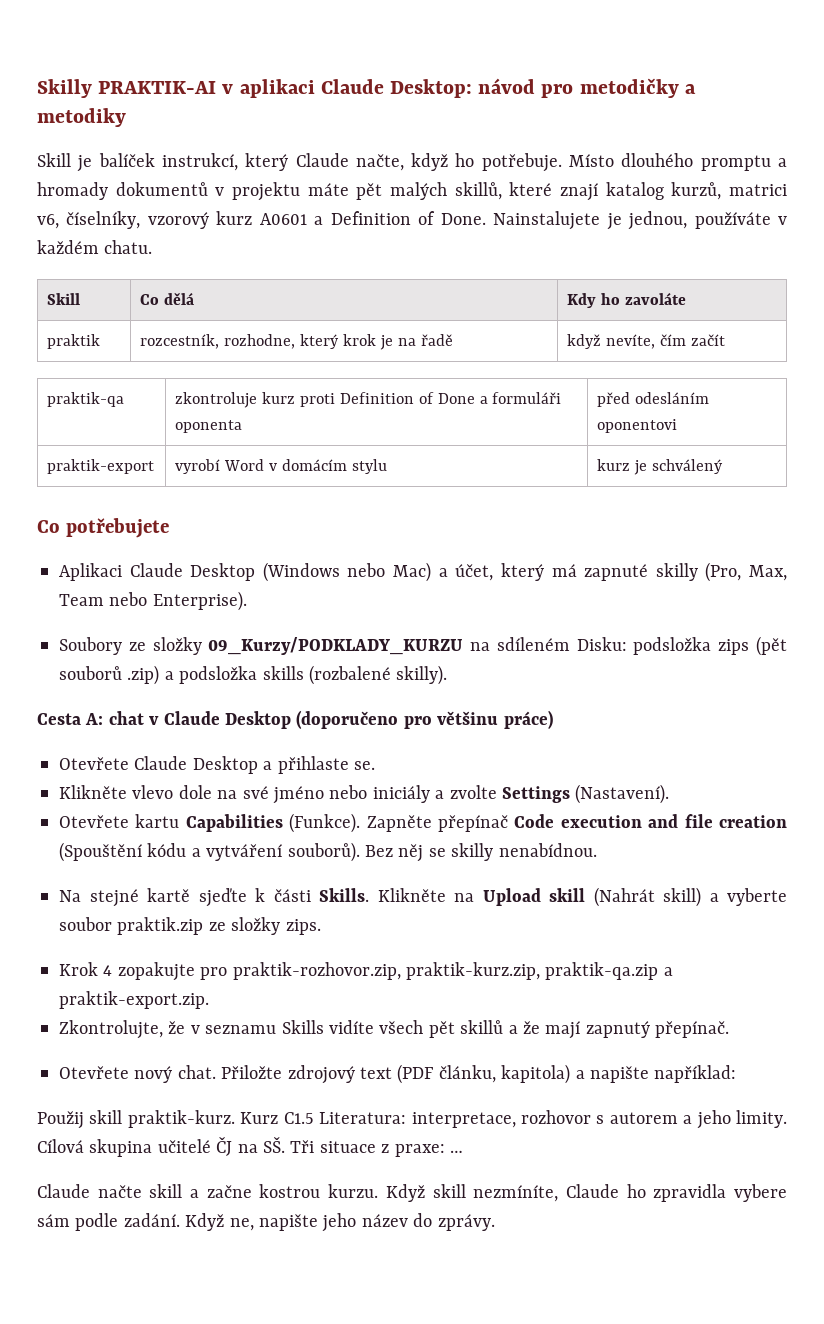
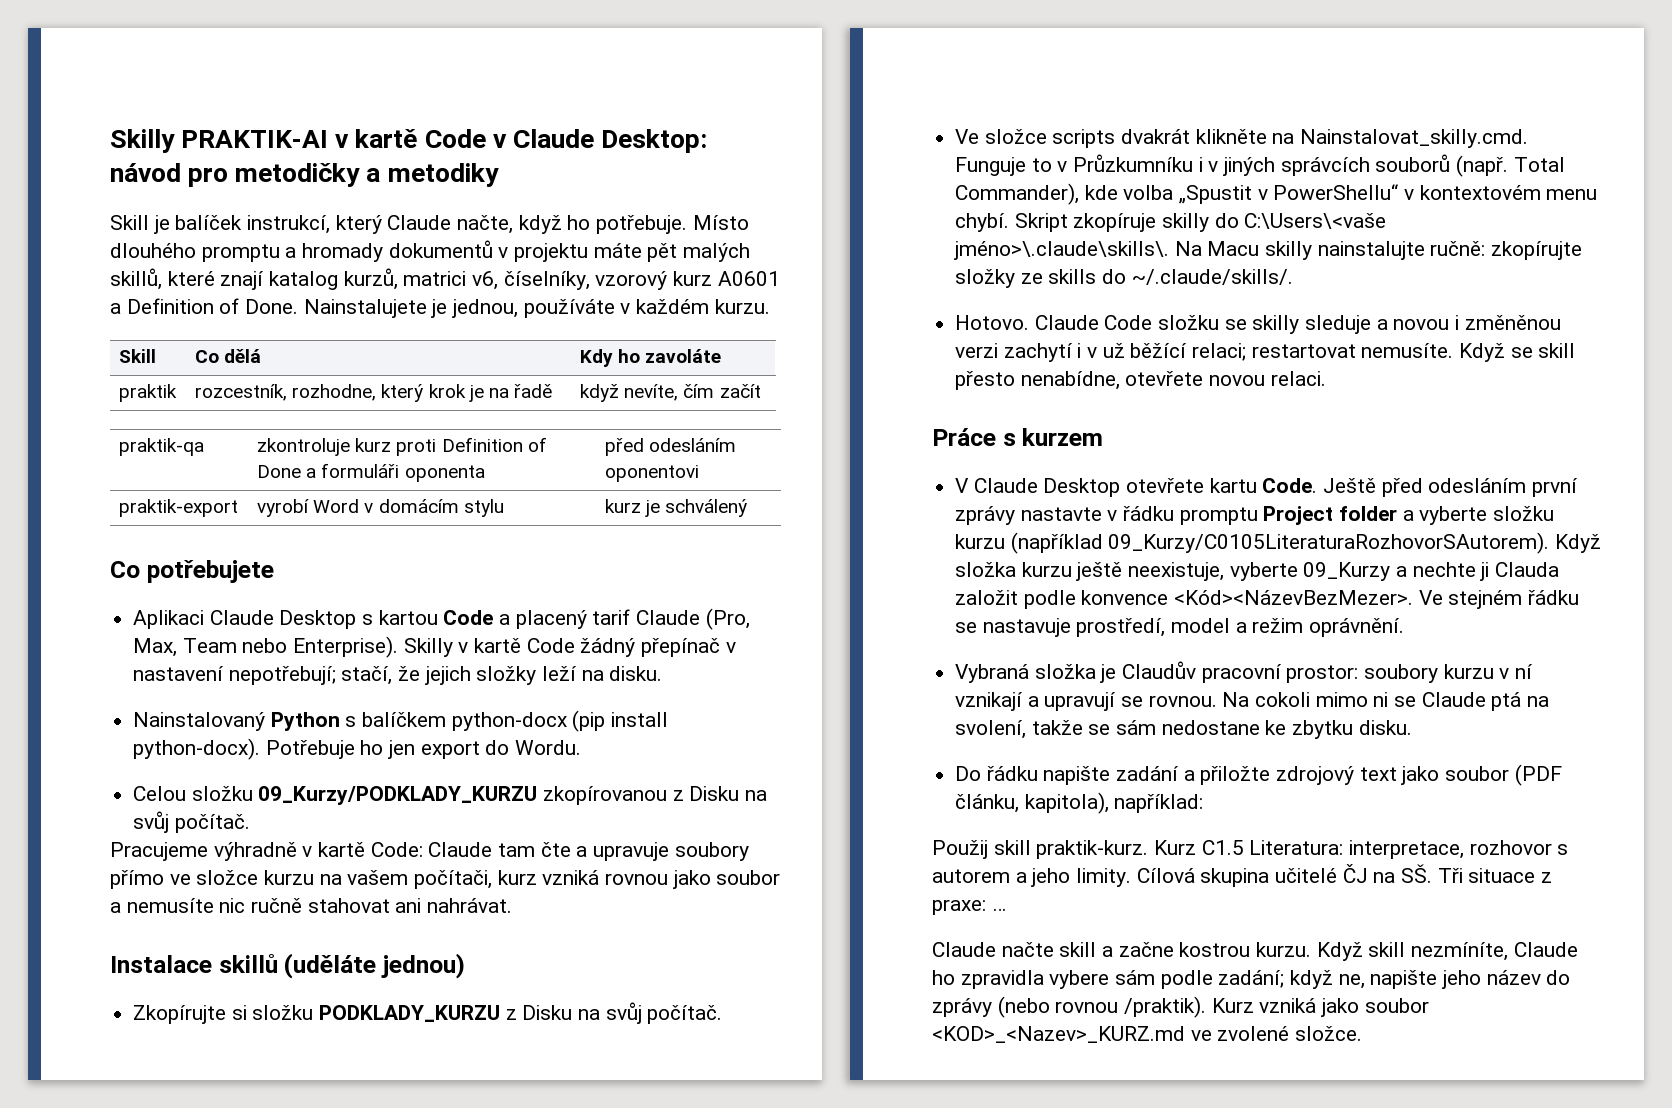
[239,79,315,98] aplikaci -> [355,129,507,148] kartě Code v
[104,240,153,254] chatu. -> [714,299,770,314] kurzu.
[262,562,698,582] (Windows nebo Mac) a účet, který má zapnuté skilly -> [362,609,701,629] s kartou Code a placený tarif Claude
[59,636,788,656] [59,665,448,685] [37,710,553,729] [59,756,375,774] [59,784,670,804] [59,813,787,833] [59,842,597,862] [59,887,787,907] [59,917,321,935] [59,962,673,981] [59,991,209,1009] [59,1020,730,1039] [59,1064,649,1084] // Soubory ze složky 09_Kurzy/PODKLADY_KURZU na sdíleném Disku: podsložka zips (pět souborů .zip) a podsložka skills (rozbalené skilly). // Cesta A: chat v Claude Desktop (doporučeno pro většinu práce) // Otevřete Claude Desktop a přihlaste se. // Klikněte vlevo dole na své jméno nebo iniciály a zvolte Settings (Nastavení). // Otevřete kartu Capabilities (Funkce). Zapněte přepínač Code execution and file creation (Spouštění kódu a vytváření souborů). Bez něj se skilly nenabídnou. // Na stejné kartě sjeďte k části Skills. Klikněte na Upload skill (Nahrát skill) a vyberte soubor praktik.zip ze složky zips. // Krok 4 zopakujte pro praktik-rozhovor.zip, praktik-kurz.zip, praktik-qa.zip a praktik-export.zip. // Zkontrolujte, že v seznamu Skills vidíte všech pět skillů a že mají zapnutý přepínač. // Otevřete nový chat. Přiložte zdrojový text (PDF článku, kapitola) a napište -> [403,638,736,657] [133,666,663,685] [133,710,669,732] [133,738,582,760] [133,786,768,805] [133,811,250,833] [110,842,749,861] [110,870,781,889] [110,898,513,913] [110,953,465,979] [133,1002,723,1024] [955,129,1529,148] [955,154,1565,177] [955,183,1598,205] [955,213,1387,232] [954,241,1583,260] [955,269,1293,288] [955,315,1561,334] [955,343,1576,362] [955,371,1326,390] [932,428,1104,446] [955,478,1579,497] [955,506,1555,525] [955,532,1602,554] [955,562,1560,581] [955,590,1580,609] [955,618,1405,637] [955,661,1534,683] [955,692,1550,711] [955,720,1412,739] [955,764,1562,786] [955,792,1109,814] Skilly v kartě Code žádný přepínač v nastavení nepotřebují; stačí, že jejich složky leží na disku. // Nainstalovaný Python s balíčkem python-docx (pip install python-docx). Potřebuje ho jen export do Wordu. // Celou složku 09_Kurzy/PODKLADY_KURZU zkopírovanou z Disku na svůj počítač. // Pracujeme výhradně v kartě Code: Claude tam čte a upravuje soubory přímo ve složce kurzu na vašem počítači, kurz vzniká rovnou jako soubor a nemusíte nic ručně stahovat ani nahrávat. // Instalace skillů (uděláte jednou) // Zkopírujte si složku PODKLADY_KURZU z Disku na svůj počítač. // Ve složce scripts dvakrát klikněte na Nainstalovat_skilly.cmd. Funguje to v Průzkumníku i v jiných správcích souborů (např. Total Commander), kde volba „Spustit v PowerShellu“ v kontextovém menu chybí. Skript zkopíruje skilly do C:\Users\<vaše jméno>\.claude\skills\. Na Macu skilly nainstalujte ručně: zkopírujte složky ze skills do ~/.claude/skills/. // Hotovo. Claude Code složku se skilly sleduje a novou i změněnou verzi zachytí i v už běžící relaci; restartovat nemusíte. Když se skill přesto nenabídne, otevřete novou relaci. // Práce s kurzem // V Claude Desktop otevřete kartu Code. Ještě před odesláním první zprávy nastavte v řádku promptu Project folder a vyberte složku kurzu (například 09_Kurzy/C0105LiteraturaRozhovorSAutorem). Když složka kurzu ještě neexistuje, vyberte 09_Kurzy a nechte ji Clauda založit podle konvence <Kód><NázevBezMezer>. Ve stejném řádku se nastavuje prostředí, model a režim oprávnění. // Vybraná složka je Claudův pracovní prostor: soubory kurzu v ní vznikají a upravují se rovnou. Na cokoli mimo ni se Claude ptá na svolení, takže se sám nedostane ke zbytku disku. // Do řádku napište zadání a přiložte zdrojový text jako soubor (PDF článku, kapitola),
[123,1213,225,1231] zadání. Když -> [1218,970,1334,989] zadání; když
[437,1214,495,1231] zprávy. -> [932,996,1429,1018] [932,1026,1363,1043] zprávy (nebo rovnou /praktik). Kurz vzniká jako soubor <KOD>_<Nazev>_KURZ.md ve zvolené složce.

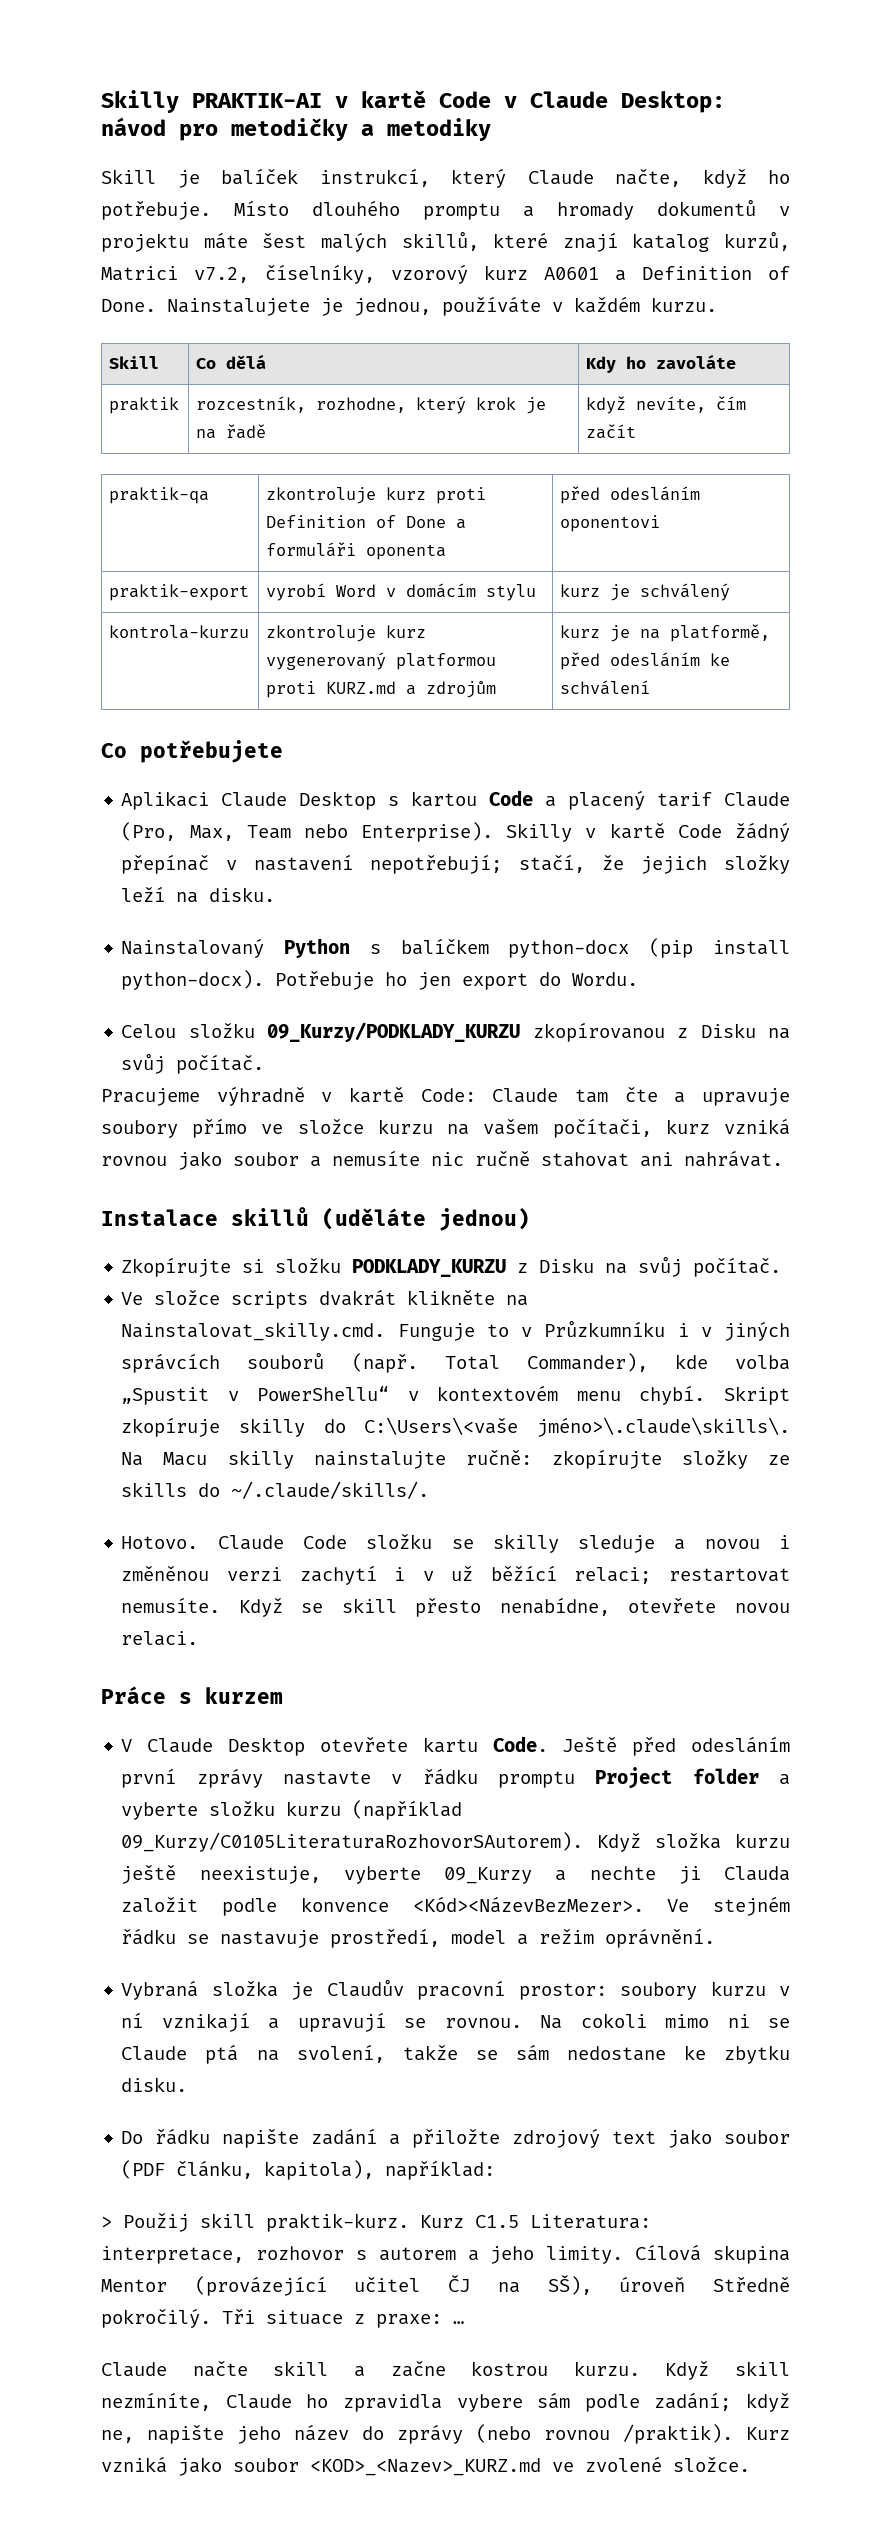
[647,243,678,262] pět -> [262,233,307,248] šest
[403,271,499,290] matrici v6, -> [101,266,249,283] Matrici v7.2,
(748, 508) none -> [109,625,250,639] [266,625,427,642] [266,652,497,670] [266,681,497,698] [560,624,771,642] [560,652,731,670] [560,680,651,695] // kontrola-kurzu | zkontroluje kurz vygenerovaný platformou proti KURZ.md a zdrojům | kurz je na platformě, před odesláním ke schválení
(1204, 803) none -> [101,2216,112,2228] >
[1275,864,1433,883] učitelé ČJ na SŠ. -> [101,2275,790,2296] [101,2308,211,2328] Mentor (provázející učitel ČJ na SŠ), úroveň Středně pokročilý.

